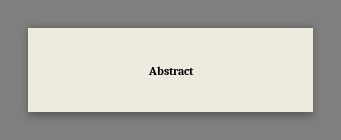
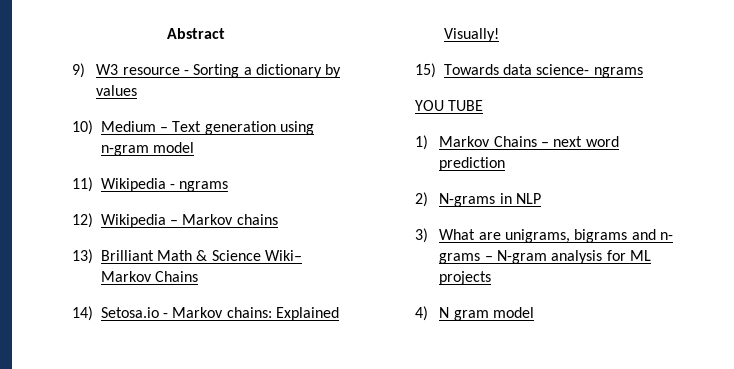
(194, 70) none -> [71,63,342,78] [96,85,138,96] [71,120,314,135] [100,142,195,156] [71,177,229,192] [71,213,278,228] [71,249,302,264] [100,271,199,282] [71,306,339,321] [443,28,499,42] [414,63,643,78] [414,100,484,111] [414,135,619,150] [439,157,506,171] [414,192,542,207] [414,228,673,243] [439,250,651,264] [439,271,492,285] [414,306,535,321] // 9) W3 resource - Sorting a dictionary by values // 10) Medium – Text generation using n-gram model // 11) Wikipedia - ngrams // 12) Wikipedia – Markov chains // 13) Brilliant Math & Science Wiki– Markov Chains // 14) Setosa.io - Markov chains: Explained Visually! // 15) Towards data science- ngrams // YOU TUBE // 1) Markov Chains – next word prediction // 2) N-grams in NLP // 3) What are unigrams, bigrams and n- grams – N-gram analysis for ML projects // 4) N gram model

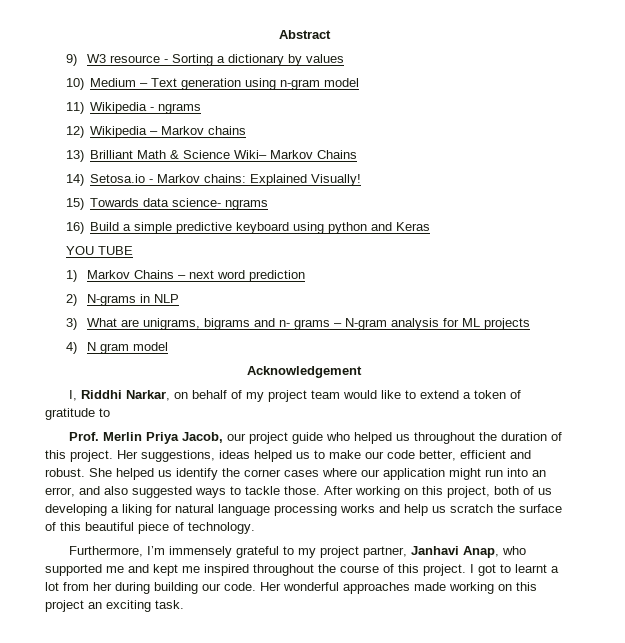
(643, 72) none -> [65,222,431,234] // 16) Build a simple predictive keyboard using python and Keras
(535, 312) none -> [247,366,362,378] [69,390,522,402] [45,408,110,420] [69,432,563,444] [45,450,531,462] [45,468,546,480] [45,486,552,498] [45,504,562,516] [45,522,255,534] [69,546,527,558] [45,564,559,576] [45,582,537,594] [45,600,184,612] // Acknowledgement // I, Riddhi Narkar, on behalf of my project team would like to extend a token of gratitude to // Prof. Merlin Priya Jacob, our project guide who helped us throughout the duration of this project. Her suggestions, ideas helped us to make our code better, efficient and robust. She helped us identify the corner cases where our application might run into an error, and also suggested ways to tackle those. After working on this project, both of us developing a liking for natural language processing works and help us scratch the surface of this beautiful piece of technology. // Furthermore, I’m immensely grateful to my project partner, Janhavi Anap, who supported me and kept me inspired throughout the course of this project. I got to learnt a lot from her during building our code. Her wonderful approaches made working on this project an exciting task.

